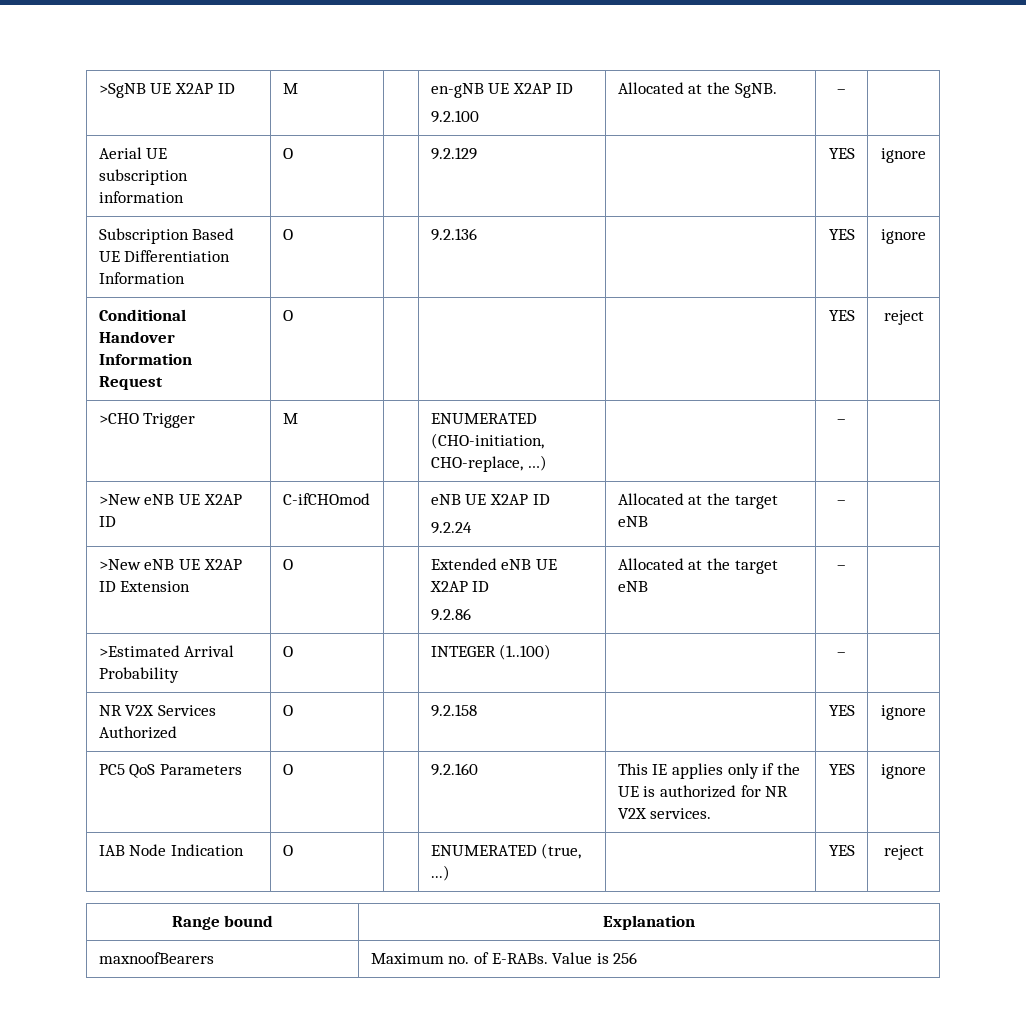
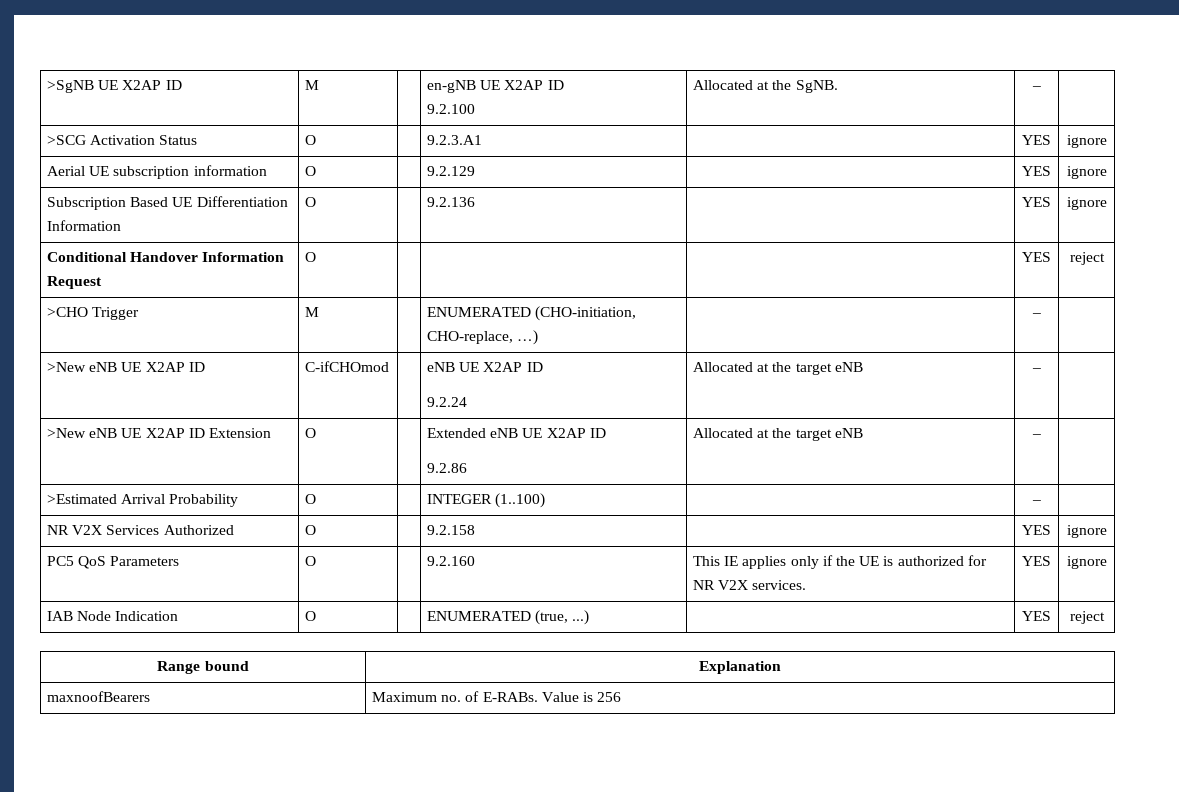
(846, 91) none -> [47,135,198,145] [305,135,317,145] [427,135,483,145] [1022,135,1051,145] [1066,135,1107,148] // >SCG Activation Status | O | | 9.2.3.A1 | | YES | ignore

